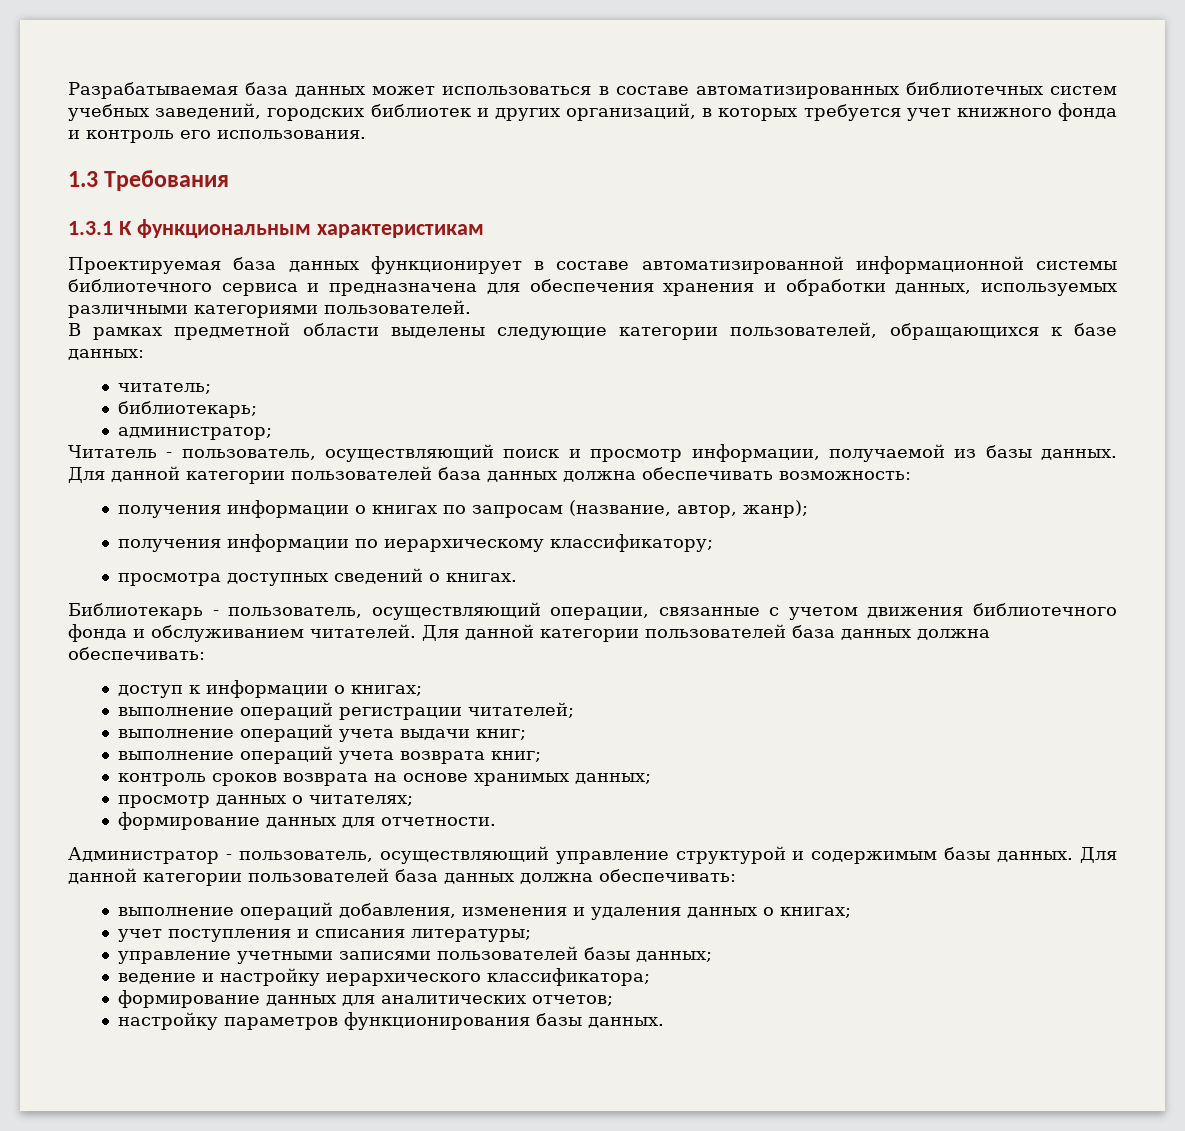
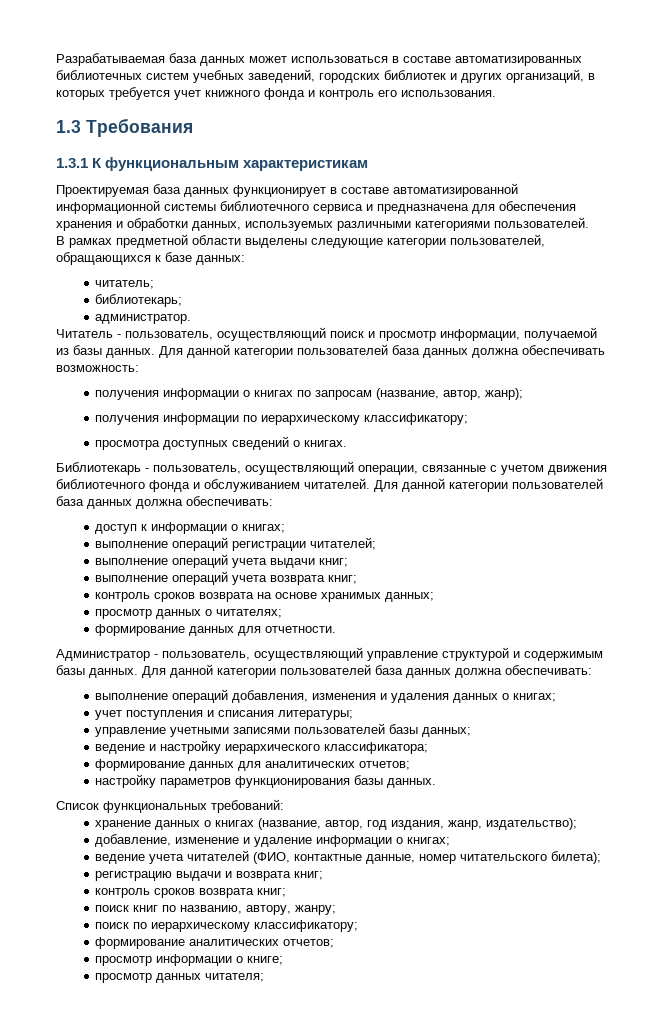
[117,427,272,440] администратор; -> [95,314,192,324] администратор.
(664, 1022) none -> [56,799,284,813] [95,818,578,830] [95,834,451,847] [95,850,602,864] [95,871,324,881] [95,888,287,898] [95,905,337,915] [95,920,359,932] [95,937,335,949] [95,954,284,966] [95,973,265,983] // Список функциональных требований: // хранение данных о книгах (название, автор, год издания, жанр, издательство); // добавление, изменение и удаление информации о книгах; // ведение учета читателей (ФИО, контактные данные, номер читательского билета); // регистрацию выдачи и возврата книг; // контроль сроков возврата книг; // поиск книг по названию, автору, жанру; // поиск по иерархическому классификатору; // формирование аналитических отчетов; // просмотр информации о книге; // просмотр данных читателя;

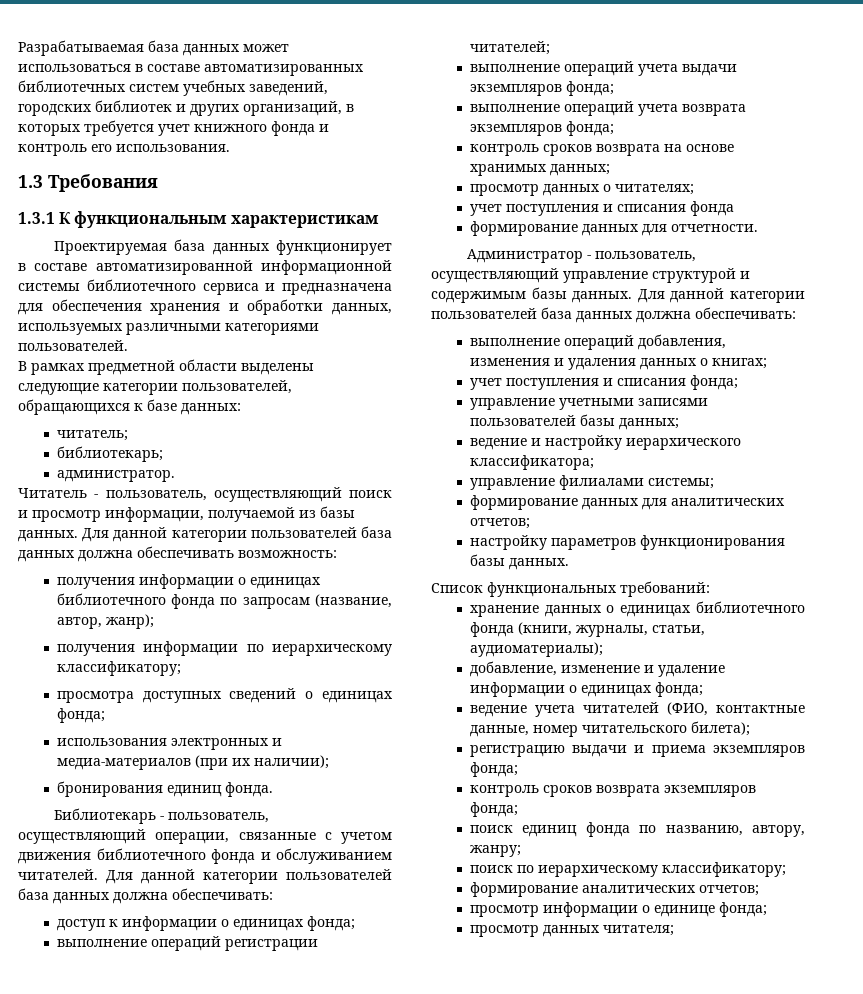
[254,390,294,397] книгах -> [249,577,321,589] [56,593,216,609] единицах библиотечного фонда
[304,440,348,447] книгах. -> [322,691,393,703] [56,708,105,723] [56,738,282,750] [56,755,329,770] [56,781,273,797] единицах фонда; // использования электронных и медиа-материалов (при их наличии); // бронирования единиц фонда.
[242,524,286,533] книгах; -> [232,916,355,931] единицах фонда;
[319,558,349,567] книг; -> [469,81,614,96] экземпляров фонда;
[328,575,358,584] книг; -> [469,121,614,136] экземпляров фонда;
(283, 613) none -> [469,201,734,216] // учет поступления и списания фонда
[278,710,354,720] литературы; -> [689,375,738,390] фонда;
(429, 748) none -> [469,475,714,490] // управление филиалами системы;
[215,818,578,830] книгах (название, автор, год издания, жанр, издательство); -> [620,601,805,617] [469,622,705,637] [469,642,603,657] единицах библиотечного фонда (книги, журналы, статьи, аудиоматериалы);
[407,837,451,846] книгах; -> [580,682,703,697] единицах фонда;
[236,871,324,881] [95,888,287,898] [95,905,159,912] возврата книг; // контроль сроков возврата книг; // поиск книг -> [651,745,805,757] [469,762,518,777] [469,785,756,797] [469,802,518,817] [469,822,630,837] приема экземпляров фонда; // контроль сроков возврата экземпляров фонда; // поиск единиц фонда
[247,956,284,965] книге; -> [653,902,767,917] единице фонда;

